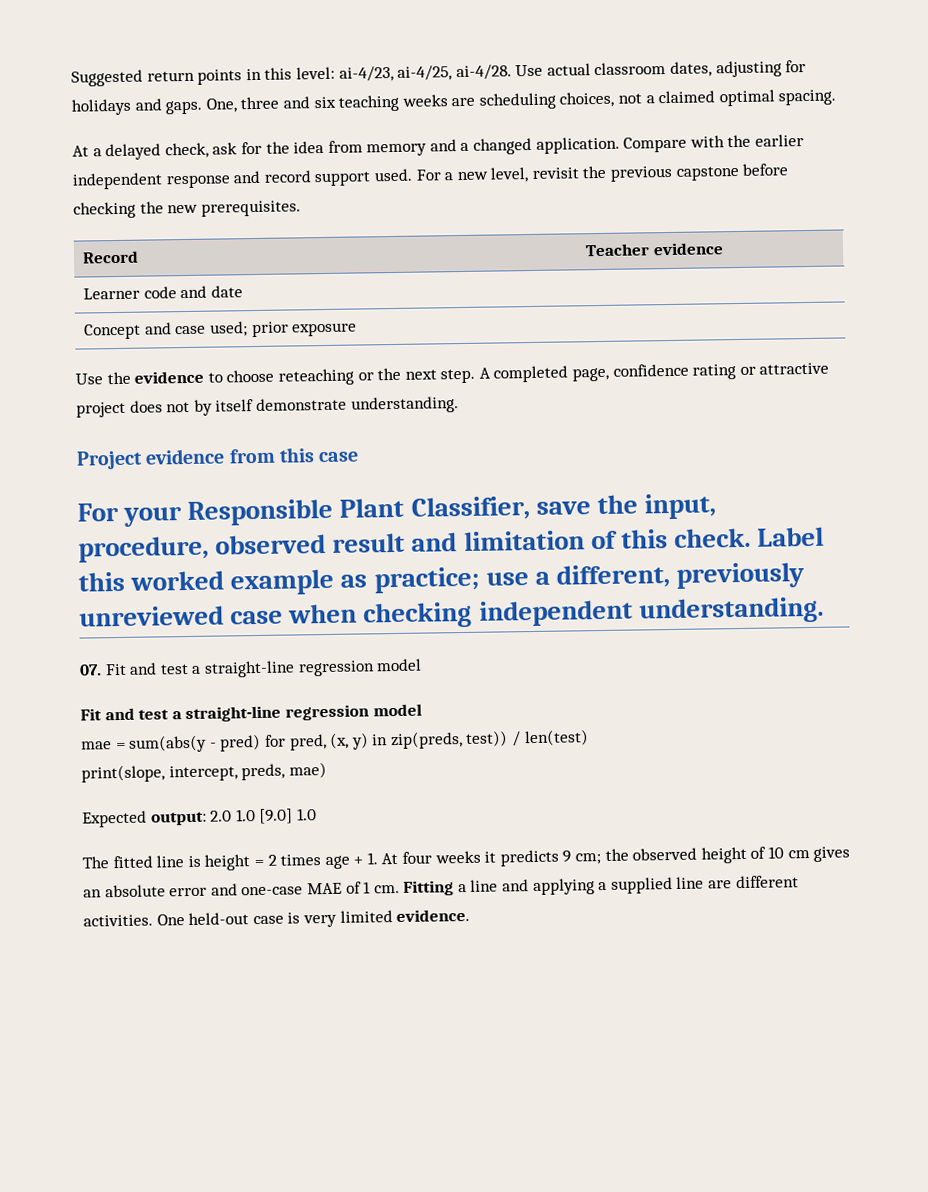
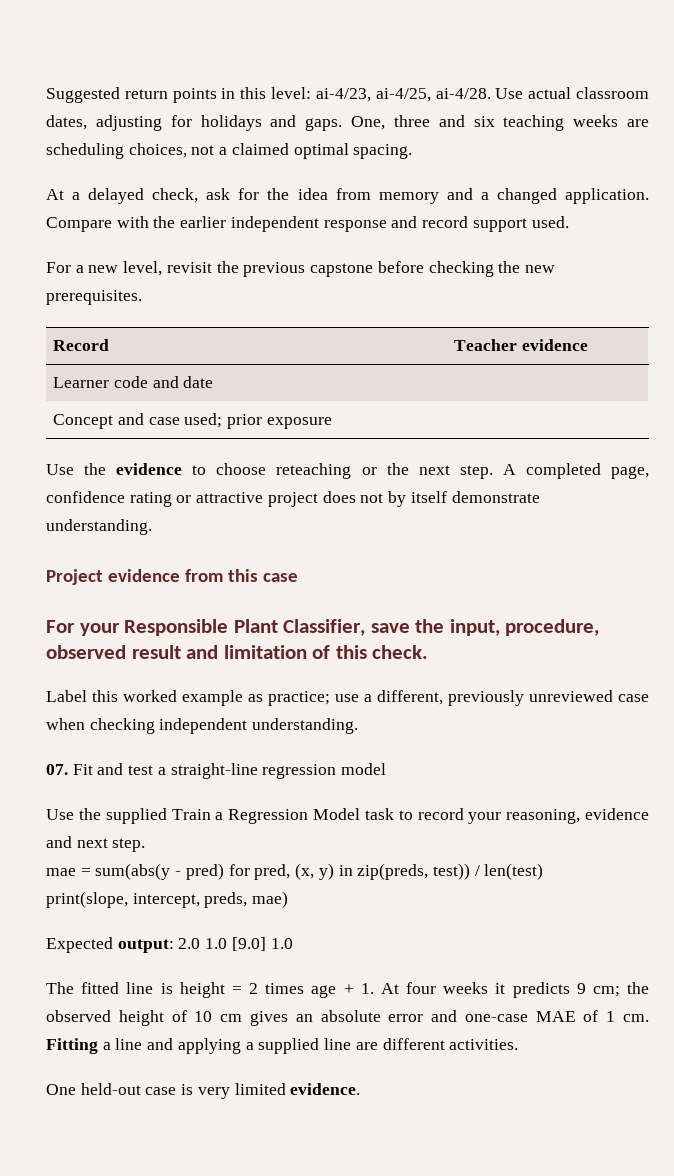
(412, 175) none -> (569, 222) //
(752, 537) none -> (429, 652) //
[80,703,422,723] Fit and test a straight-line regression model -> [46,808,649,824] [46,836,146,852] Use the supplied Train a Regression Model task to record your reasoning, evidence and next step.
(153, 920) none -> (519, 1044) //

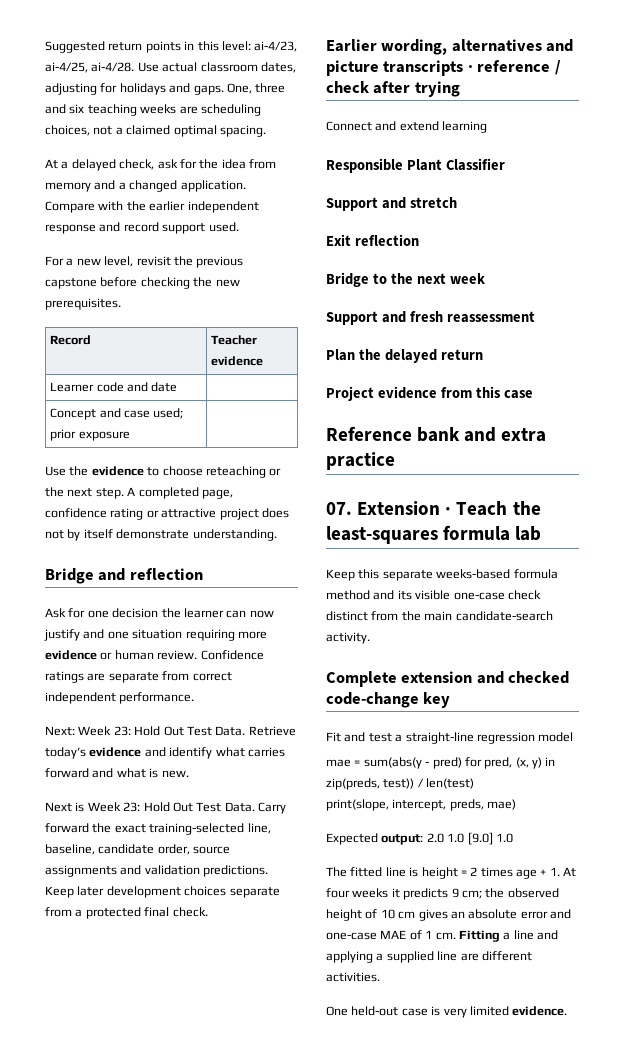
(152, 527) none -> [45,568,203,584] [45,608,274,618] [44,629,267,641] [45,650,264,660] [45,671,232,683] [45,692,195,704] [45,726,296,736] [45,747,285,759] [45,768,189,778] [45,802,286,814] [45,823,271,835] [45,844,231,855] [45,865,269,877] [45,886,280,898] [45,907,208,919] [326,39,574,55] [326,60,561,76] [326,81,460,97] [326,121,488,133] [326,158,505,173] [326,197,457,211] [326,234,419,246] [326,272,485,287] [326,311,535,325] [326,349,483,363] // Bridge and reflection // Ask for one decision the learner can now justify and one situation requiring more evidence or human review. Confidence ratings are separate from correct independent performance. // Next: Week 23: Hold Out Test Data. Retrieve today’s evidence and identify what carries forward and what is new. // Next is Week 23: Hold Out Test Data. Carry forward the exact training-selected line, baseline, candidate order, source assignments and validation predictions. Keep later development choices separate from a protected final check. // Earlier wording, alternatives and picture transcripts · reference / check after trying // Connect and extend learning // Responsible Plant Classifier // Support and stretch // Exit reflection // Bridge to the next week // Support and fresh reassessment // Plan the delayed return
[46,619,600,636] [46,645,429,659] [46,690,649,706] [46,718,359,734] [46,764,68,775] For your Responsible Plant Classifier, save the input, procedure, observed result and limitation of this check. // Label this worked example as practice; use a different, previously unreviewed case when checking independent understanding. // 07. -> [326,426,547,442] [326,452,395,470] [326,501,541,516] [326,525,542,544] [326,569,558,581] [326,590,541,600] [326,611,553,621] [326,632,370,644] [326,671,570,687] [326,692,451,708] Reference bank and extra practice // 07. Extension · Teach the least-squares formula lab // Keep this separate weeks-based formula method and its visible one-case check distinct from the main candidate-search activity. // Complete extension and checked code-change key //
[46,808,649,824] [46,836,146,852] // Use the supplied Train a Regression Model task to record your reasoning, evidence and next step. -> (574, 737) none

